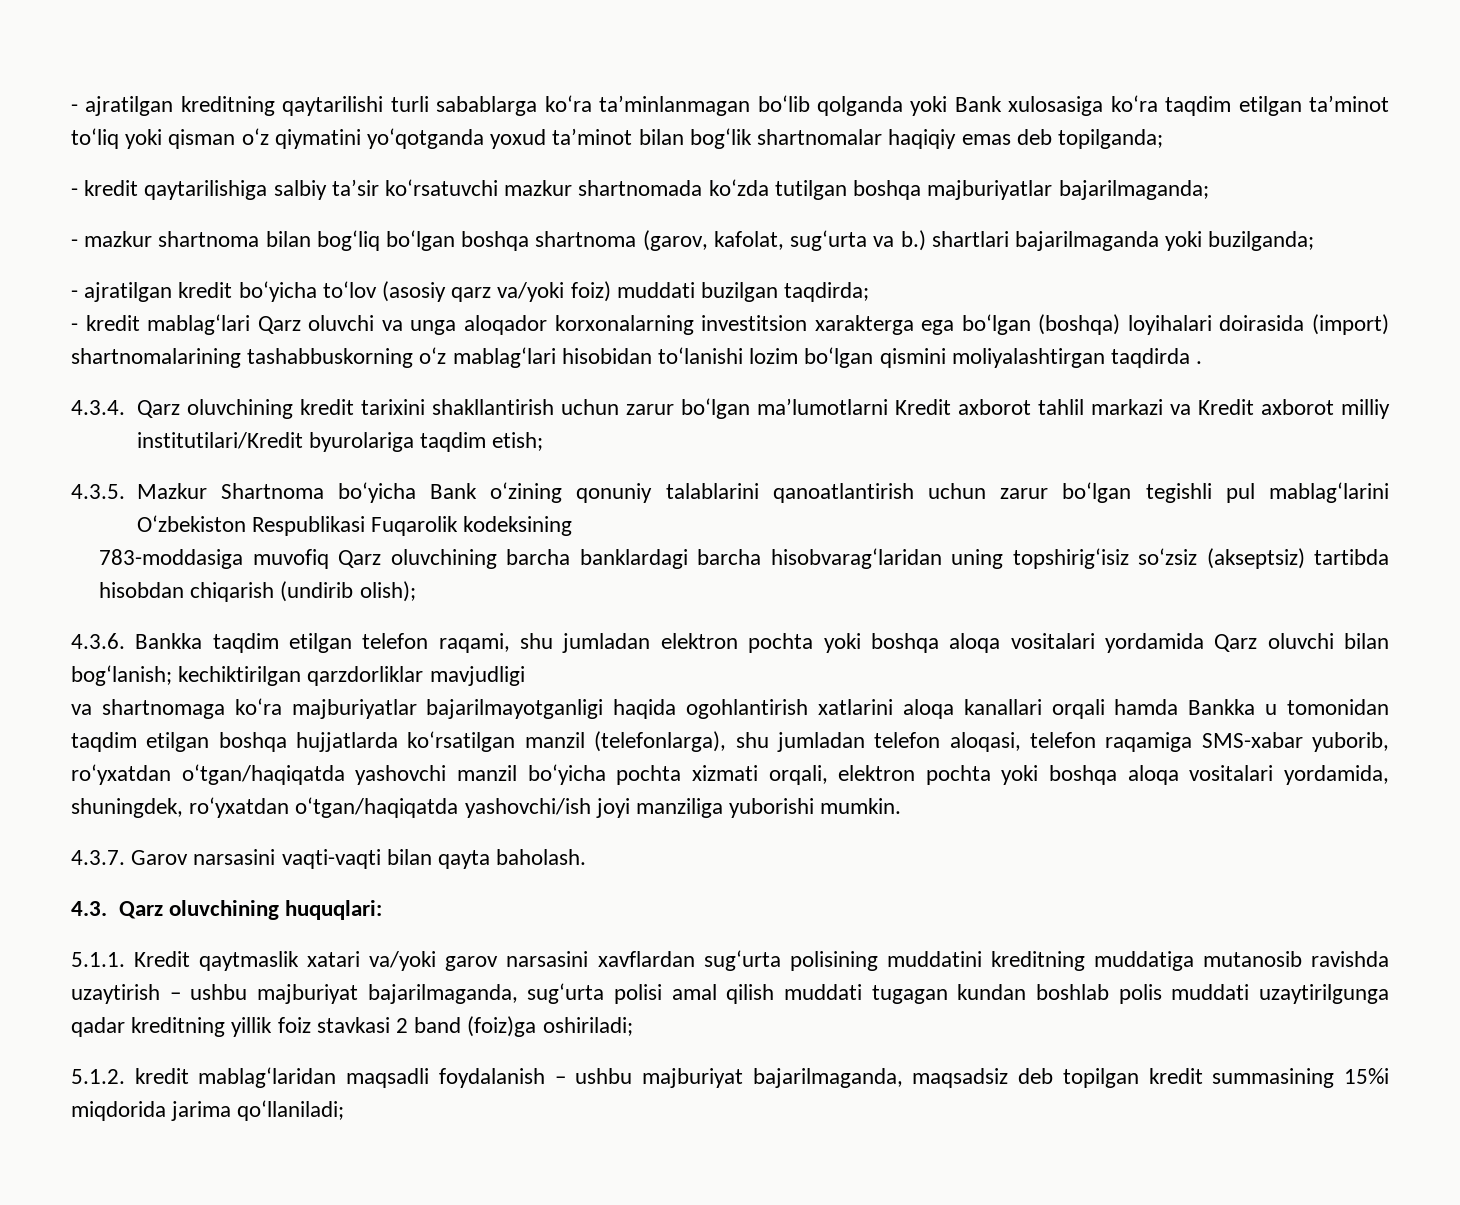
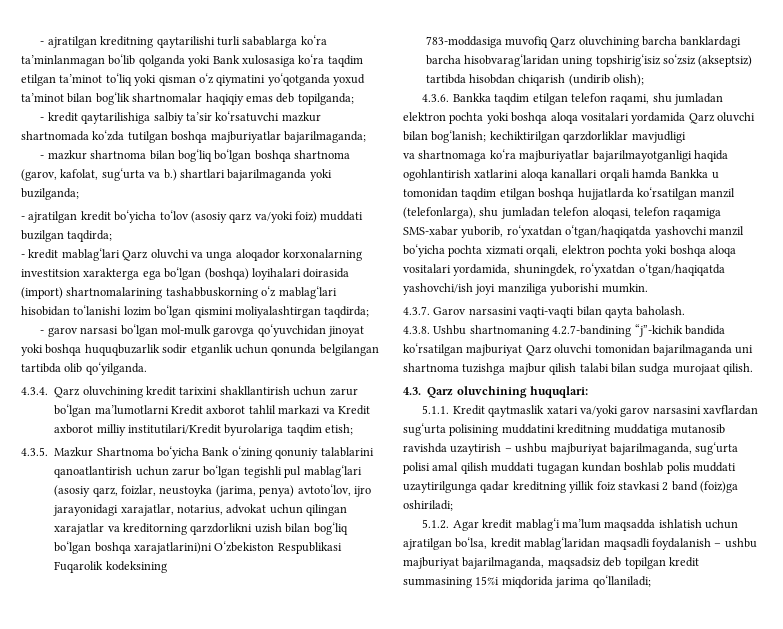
[1111,348,1203,368] taqdirda . -> [324,306,370,318] [40,324,365,337] [21,344,379,356] [21,362,147,375] taqdirda; // - garov narsasi bo‘lgan mol-mulk garovga qo‘yuvchidan jinoyat yoki boshqa huquqbuzarlik sodir etganlik uchun qonunda belgilangan tartibda olib qo‘yilganda.
[1269,482,1389,503] mablag‘larini -> [303,465,362,478] [54,484,371,497] [53,504,348,516] [54,522,348,535] [54,541,212,554] mablag‘lari (asosiy qarz, foizlar, neustoyka (jarima, penya) avtoto‘lov, ijro jarayonidagi xarajatlar, notarius, advokat uchun qilingan xarajatlar va kreditorning qarzdorlikni uzish bilan bog‘liq bo‘lgan boshqa xarajatlarini)ni
(587, 857) none -> [403,324,725,337] [403,343,754,356] [403,363,753,375] // 4.3.8. Ushbu shartnomaning 4.2.7-bandining “j”-kichik bandida ko‘rsatilgan majburiyat Qarz oluvchi tomonidan bajarilmaganda uni shartnoma tuzishga majbur qilish talabi bilan sudga murojaat qilish.
(125, 1076) none -> [452,518,739,531] [403,537,488,550] Agar kredit mablag‘i ma’lum maqsadda ishlatish uchun ajratilgan bo‘lsa,

